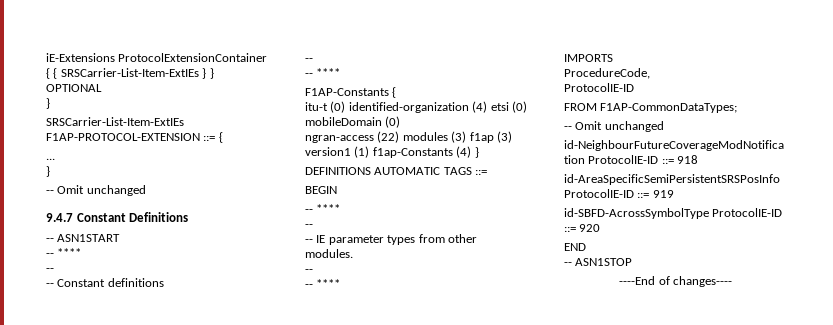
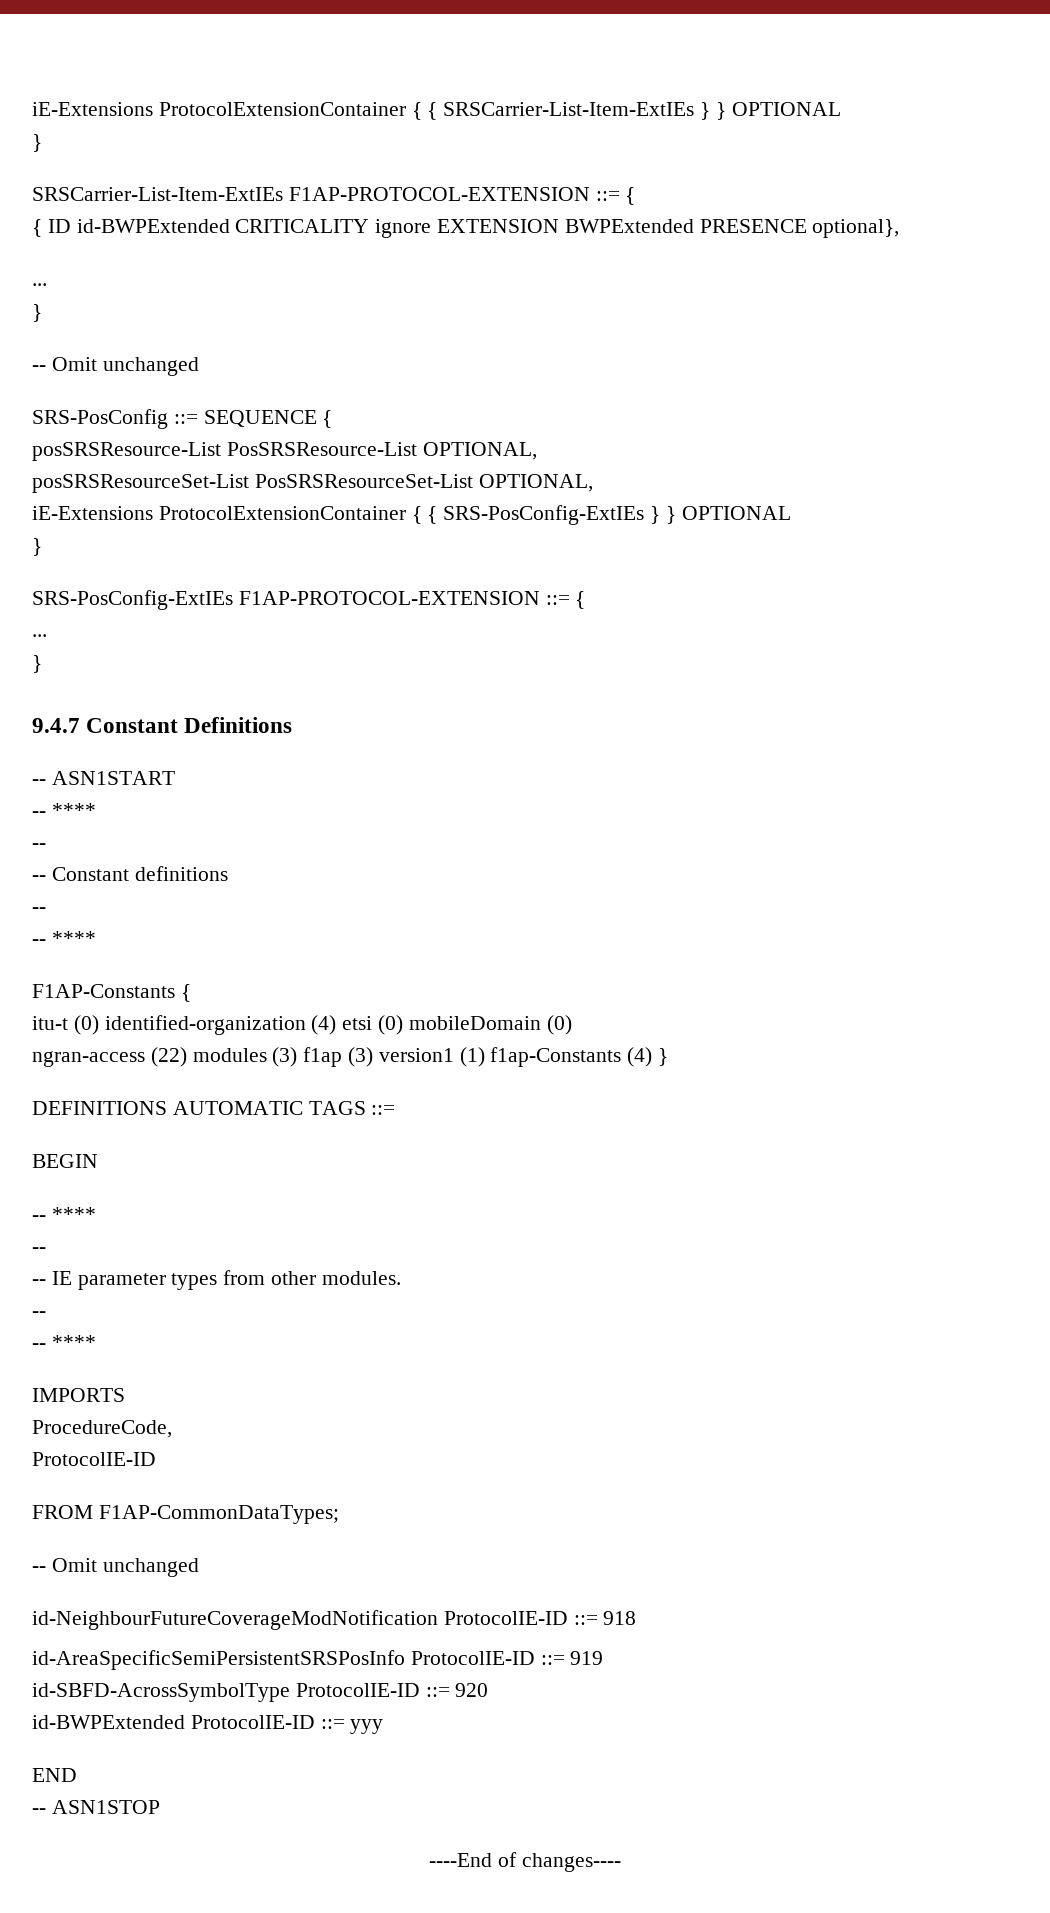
(223, 137) none -> [32,219,900,238] // { ID id-BWPExtended CRITICALITY ignore EXTENSION BWPExtended PRESENCE optional},
(146, 190) none -> [32,409,333,429] [32,442,537,461] [32,474,593,493] [32,505,791,525] [32,538,42,556] [32,590,586,610] [32,634,47,637] [32,655,42,673] // SRS-PosConfig ::= SEQUENCE { // posSRSResource-List PosSRSResource-List OPTIONAL, // posSRSResourceSet-List PosSRSResourceSet-List OPTIONAL, // iE-Extensions ProtocolExtensionContainer { { SRS-PosConfig-ExtIEs } } OPTIONAL // } // SRS-PosConfig-ExtIEs F1AP-PROTOCOL-EXTENSION ::= { // ... // }
(601, 228) none -> [32,1715,384,1734] // id-BWPExtended ProtocolIE-ID ::= yyy

